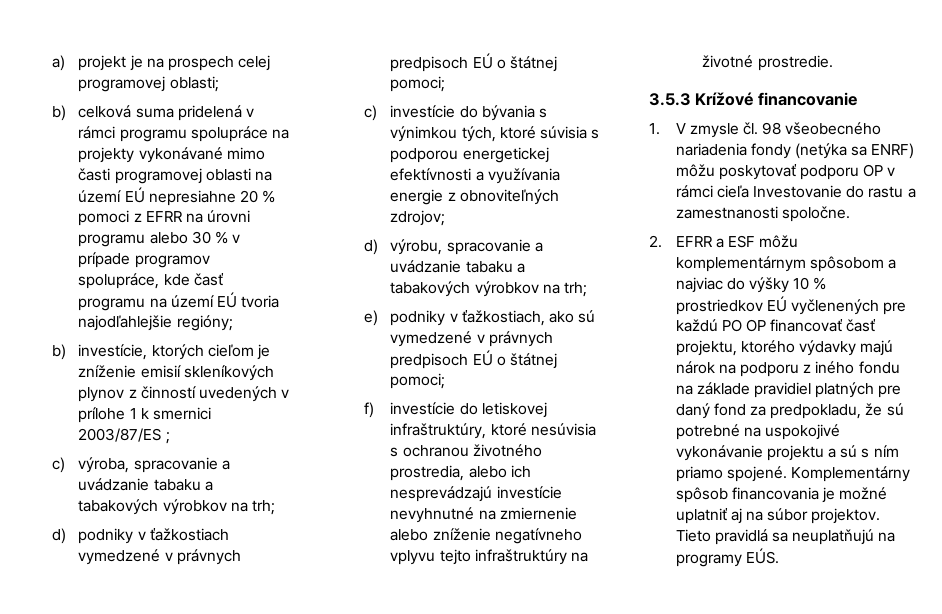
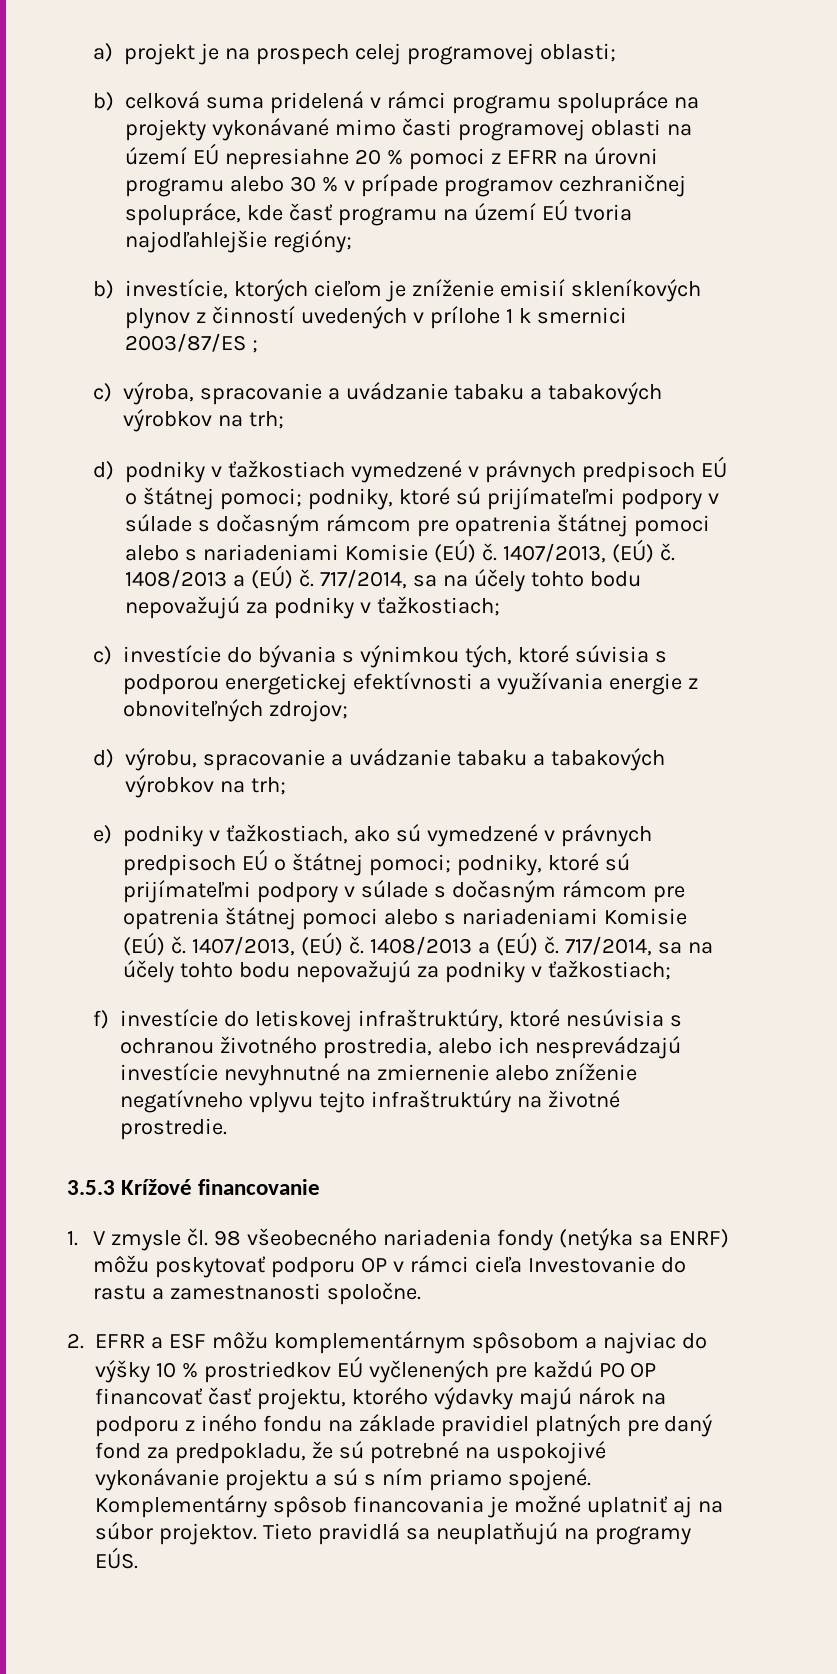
(210, 261) none -> [558,174,686,197] cezhraničnej
(446, 84) none -> [308,487,719,510] [125,514,710,537] [125,539,675,563] [125,565,641,592] [125,596,501,619] podniky, ktoré sú prijímateľmi podpory v súlade s dočasným rámcom pre opatrenia štátnej pomoci alebo s nariadeniami Komisie (EÚ) č. 1407/2013, (EÚ) č. 1408/2013 a (EÚ) č. 717/2014, sa na účely tohto bodu nepovažujú za podniky v ťažkostiach;
(446, 381) none -> [457,853,630,876] [123,880,685,903] [123,907,688,930] [123,932,713,956] [123,960,671,983] podniky, ktoré sú prijímateľmi podpory v súlade s dočasným rámcom pre opatrenia štátnej pomoci alebo s nariadeniami Komisie (EÚ) č. 1407/2013, (EÚ) č. 1408/2013 a (EÚ) č. 717/2014, sa na účely tohto bodu nepovažujú za podniky v ťažkostiach;

